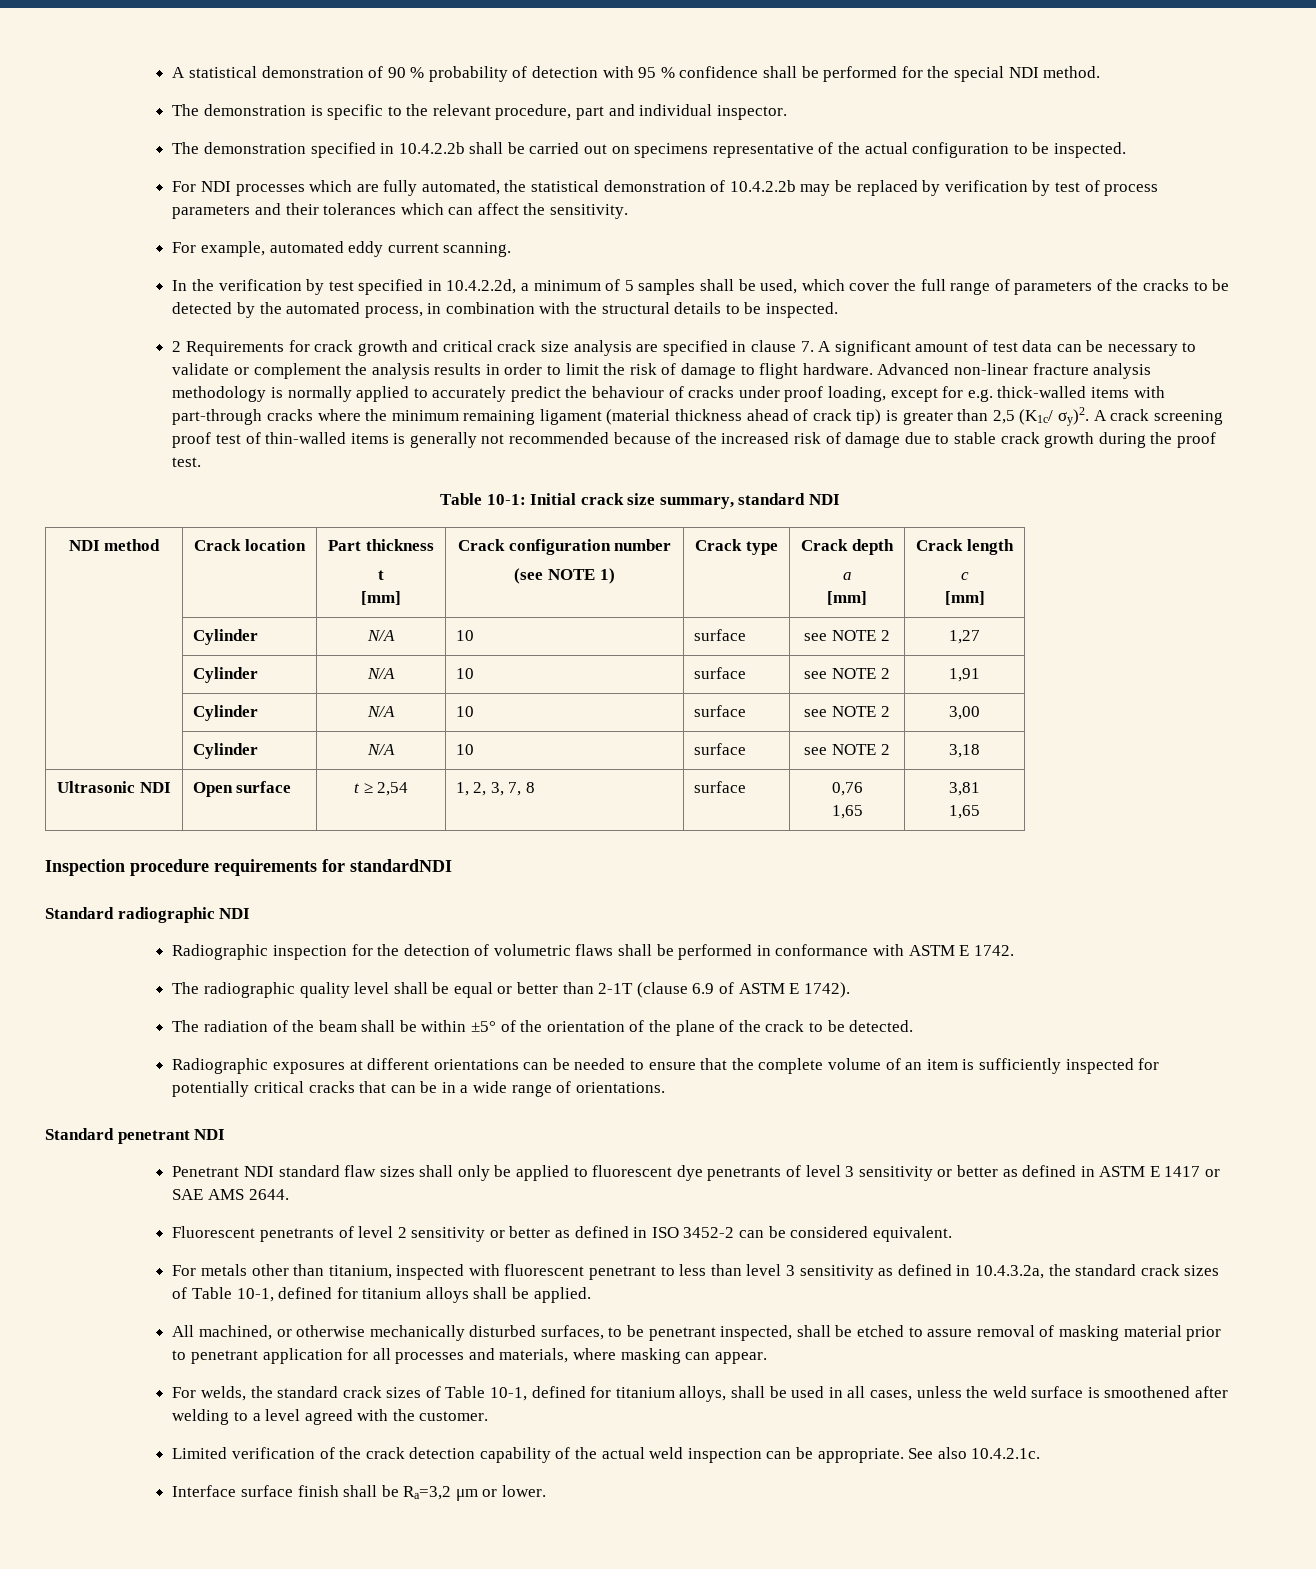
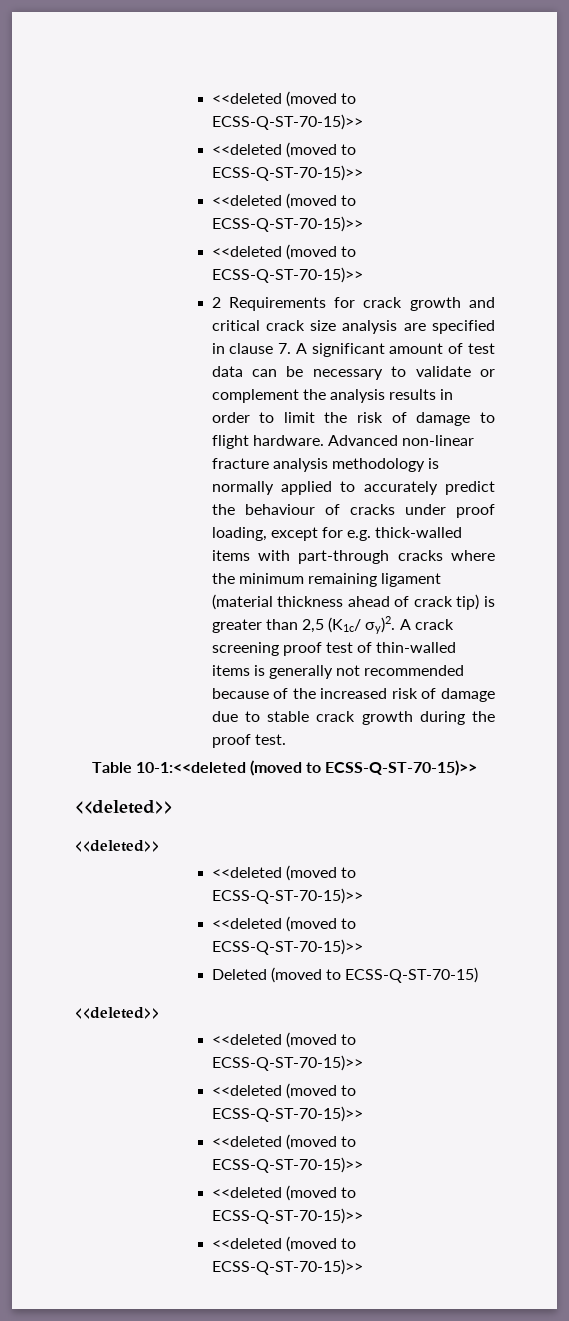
[172,66,1101,82] [172,104,787,120] [172,142,1126,158] [172,180,1159,196] [172,203,629,219] [172,241,512,257] [172,279,1230,295] [172,302,839,318] A statistical demonstration of 90 % probability of detection with 95 % confidence shall be performed for the special NDI method. // The demonstration is specific to the relevant procedure, part and individual inspector. // The demonstration specified in 10.4.2.2b shall be carried out on specimens representative of the actual configuration to be inspected. // For NDI processes which are fully automated, the statistical demonstration of 10.4.2.2b may be replaced by verification by test of process parameters and their tolerances which can affect the sensitivity. // For example, automated eddy current scanning. // In the verification by test specified in 10.4.2.2d, a minimum of 5 samples shall be used, which cover the full range of parameters of the cracks to be detected by the automated process, in combination with the structural details to be inspected. -> [211,91,356,107] [211,114,363,130] [211,142,356,158] [211,165,363,181] [211,193,356,209] [211,216,363,232] [211,244,356,260] [211,267,363,283] <<deleted (moved to ECSS-Q-ST-70-15)>> // <<deleted (moved to ECSS-Q-ST-70-15)>> // <<deleted (moved to ECSS-Q-ST-70-15)>> // <<deleted (moved to ECSS-Q-ST-70-15)>>
[486,493,841,509] [68,539,161,551] [194,539,306,551] [328,539,434,551] [378,570,384,580] [361,591,401,605] [457,539,672,555] [514,568,615,584] [695,539,778,555] [801,539,894,555] [842,572,852,580] [827,591,867,605] [916,539,1014,555] [960,572,969,580] [944,591,985,605] [192,629,258,645] [367,630,395,641] [455,630,474,641] [693,629,746,641] [804,630,890,641] [949,630,980,644] [192,667,258,683] [367,668,395,679] [455,668,474,679] [693,667,746,679] [804,668,890,679] [949,668,980,682] [192,705,258,721] [367,706,395,717] [455,706,474,717] [693,705,746,717] [804,706,890,717] [949,706,980,720] [192,743,258,759] [367,744,395,755] [455,744,474,755] [693,743,746,755] [804,744,890,755] [949,744,980,758] [57,781,171,793] [192,781,292,797] [353,782,409,796] [455,782,535,796] [693,781,746,793] [831,782,863,796] [831,805,863,819] [949,782,980,796] [949,805,980,819] [45,859,452,876] [45,907,251,923] [172,944,1014,960] [172,982,850,998] [172,1020,914,1036] [172,1058,1160,1074] [172,1081,665,1097] [45,1128,226,1144] [172,1165,1221,1181] [172,1189,289,1200] [172,1226,952,1242] [172,1264,1220,1280] [172,1287,591,1303] [172,1325,1222,1341] [172,1348,767,1364] [172,1386,1229,1402] [172,1409,489,1425] [172,1447,1041,1463] [172,1485,547,1501] 10-1: Initial crack size summary, standard NDI // NDI method | Crack location | Part thickness // t // [mm] | Crack configuration number // (see NOTE 1) | Crack type | Crack depth // a // [mm] | Crack length // c // [mm] // | Cylinder | N/A | 10 | surface | see NOTE 2 | 1,27 // | Cylinder | N/A | 10 | surface | see NOTE 2 | 1,91 // | Cylinder | N/A | 10 | surface | see NOTE 2 | 3,00 // | Cylinder | N/A | 10 | surface | see NOTE 2 | 3,18 // Ultrasonic NDI | Open surface | t ≥ 2,54 | 1, 2, 3, 7, 8 | surface | 0,76 // 1,65 | 3,81 // 1,65 // Inspection procedure requirements for standardNDI // Standard radiographic NDI // Radiographic inspection for the detection of volumetric flaws shall be performed in conformance with ASTM E 1742. // The radiographic quality level shall be equal or better than 2-1T (clause 6.9 of ASTM E 1742). // The radiation of the beam shall be within ±5° of the orientation of the plane of the crack to be detected. // Radiographic exposures at different orientations can be needed to ensure that the complete volume of an item is sufficiently inspected for potentially critical cracks that can be in a wide range of orientations. // Standard penetrant NDI // Penetrant NDI standard flaw sizes shall only be applied to fluorescent dye penetrants of level 3 sensitivity or better as defined in ASTM E 1417 or SAE AMS 2644. // Fluorescent penetrants of level 2 sensitivity or better as defined in ISO 3452-2 can be considered equivalent. // For metals other than titanium, inspected with fluorescent penetrant to less than level 3 sensitivity as defined in 10.4.3.2a, the standard crack sizes of Table 10-1, defined for titanium alloys shall be applied. // All machined, or otherwise mechanically disturbed surfaces, to be penetrant inspected, shall be etched to assure removal of masking material prior to penetrant application for all processes and materials, where masking can appear. // For welds, the standard crack sizes of Table 10-1, defined for titanium alloys, shall be used in all cases, unless the weld surface is smoothened after welding to a level agreed with the customer. // Limited verification of the crack detection capability of the actual weld inspection can be appropriate. See also 10.4.2.1c. // Interface surface finish shall be Ra=3,2 μm or lower. -> [135,760,478,776] [74,800,173,814] [74,840,160,852] [211,865,356,881] [211,888,363,904] [211,916,356,932] [211,939,363,955] [211,967,479,983] [74,1007,160,1019] [211,1032,356,1048] [211,1055,363,1071] [211,1083,356,1099] [211,1106,363,1122] [211,1134,356,1150] [211,1157,363,1173] [211,1185,356,1201] [211,1208,363,1224] [211,1236,356,1252] [211,1259,363,1275] 10-1:<<deleted (moved to ECSS-Q-ST-70-15)>> // <<deleted>> // <<deleted>> // <<deleted (moved to ECSS-Q-ST-70-15)>> // <<deleted (moved to ECSS-Q-ST-70-15)>> // Deleted (moved to ECSS-Q-ST-70-15) // <<deleted>> // <<deleted (moved to ECSS-Q-ST-70-15)>> // <<deleted (moved to ECSS-Q-ST-70-15)>> // <<deleted (moved to ECSS-Q-ST-70-15)>> // <<deleted (moved to ECSS-Q-ST-70-15)>> // <<deleted (moved to ECSS-Q-ST-70-15)>>

